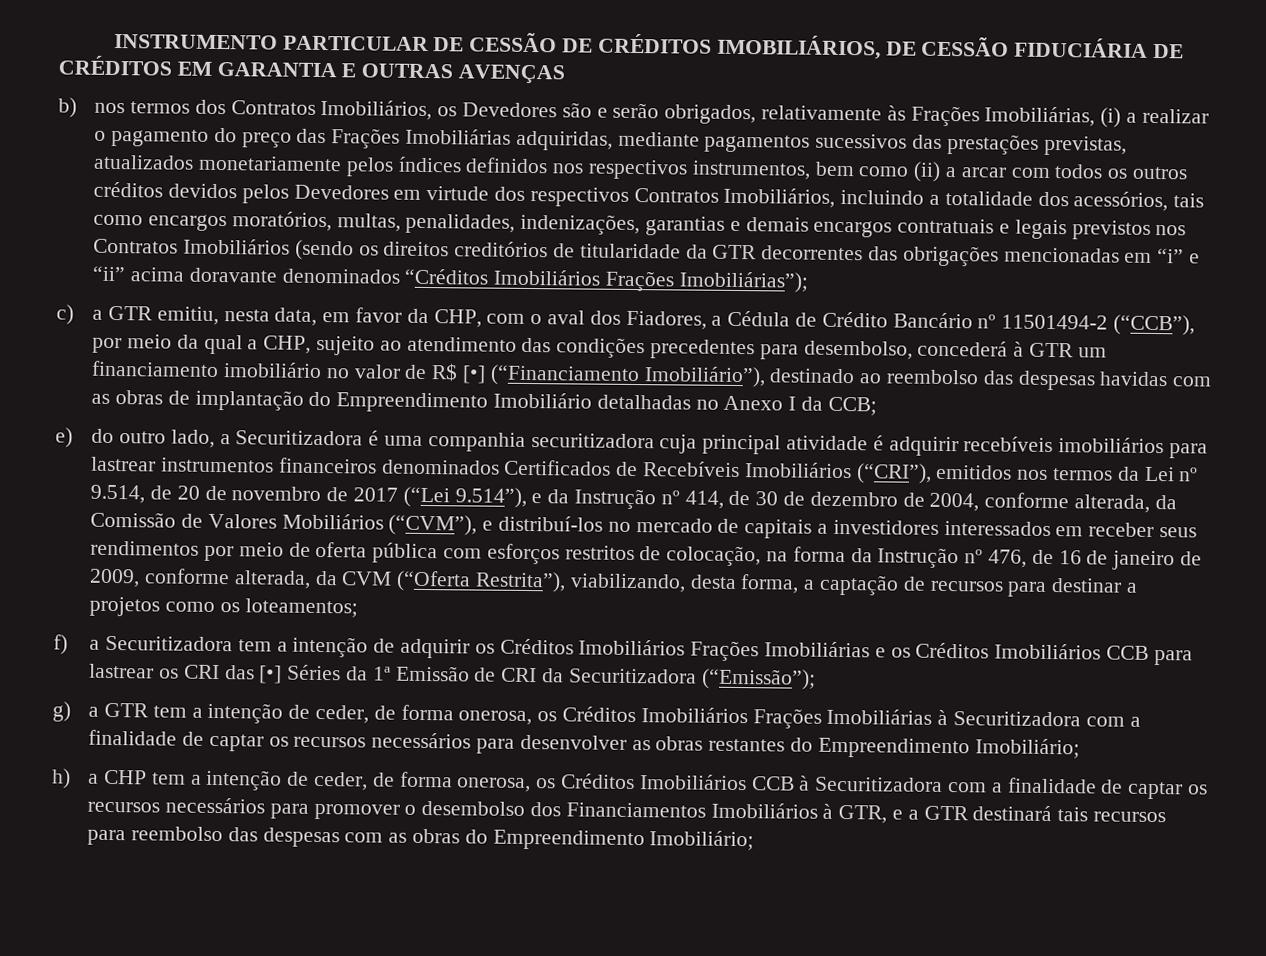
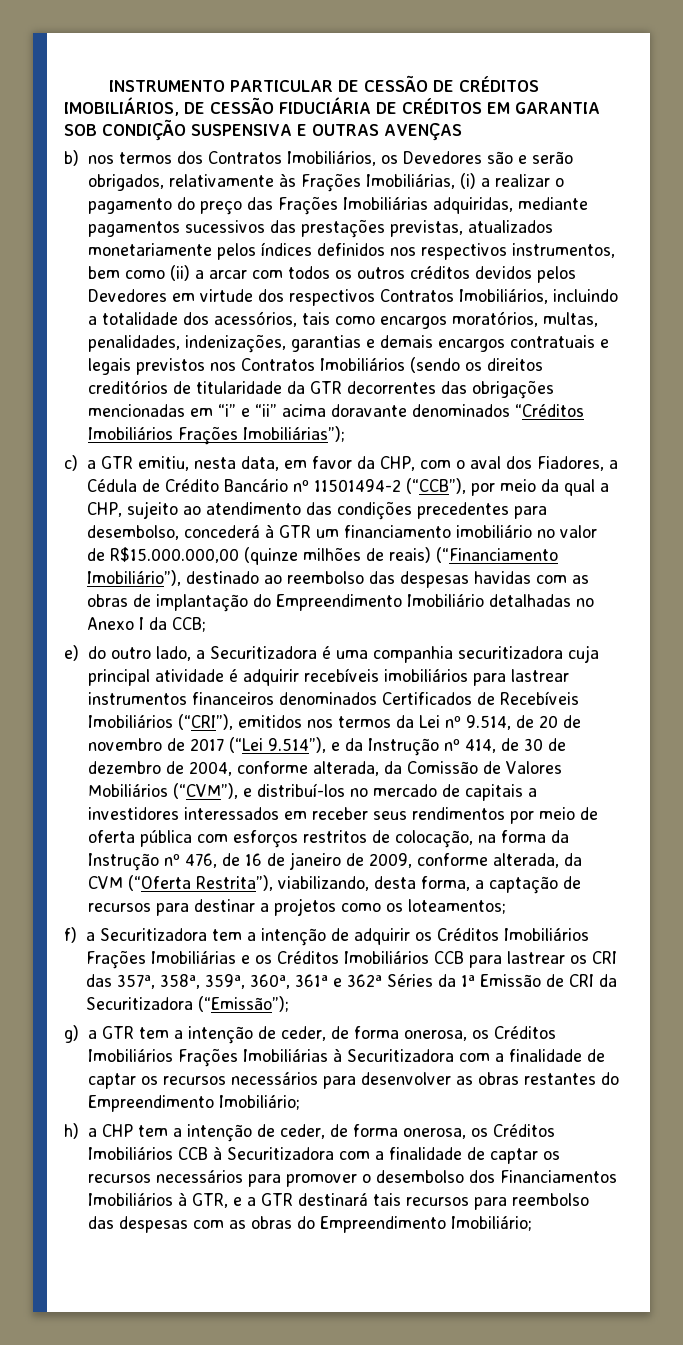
(337, 69) none -> [64,119,292,141] SOB CONDIÇÃO SUSPENSIVA
[431,363,486,384] R$ [•] -> [109,547,431,565] R$15.000.000,00 (quinze milhões de reais)
[259,665,283,684] [•] -> [116,974,382,989] 357ª, 358ª, 359ª, 360ª, 361ª e 362ª

